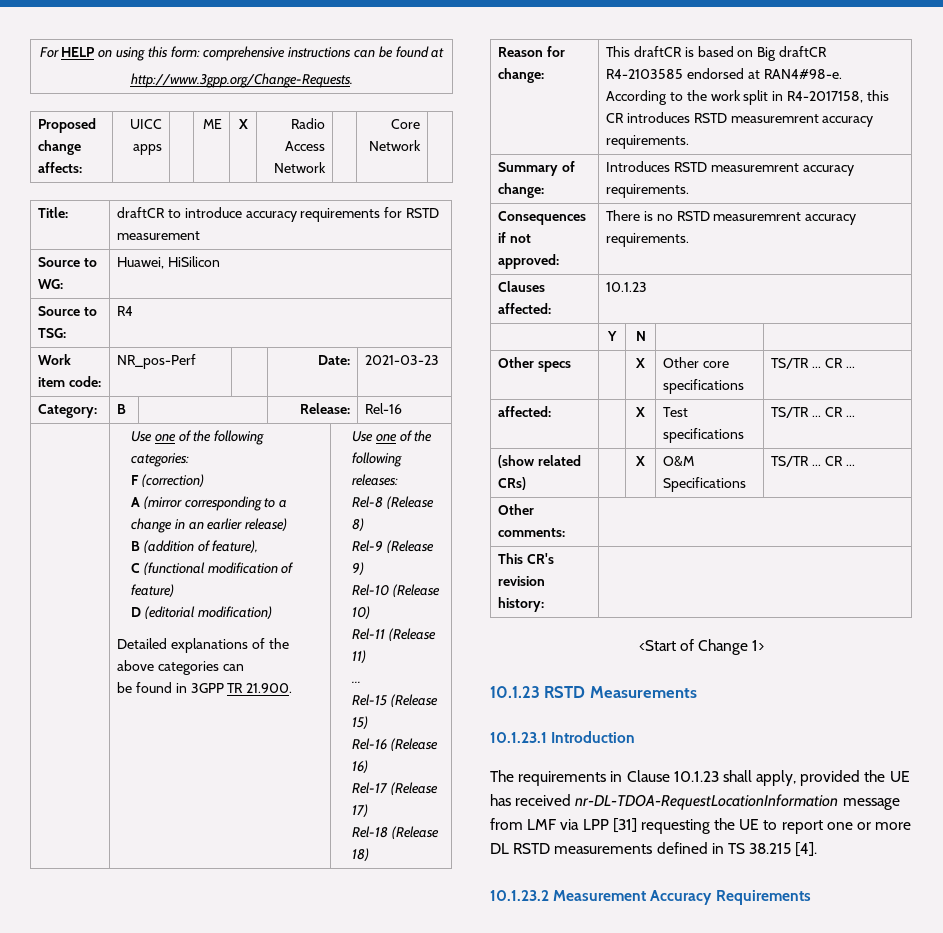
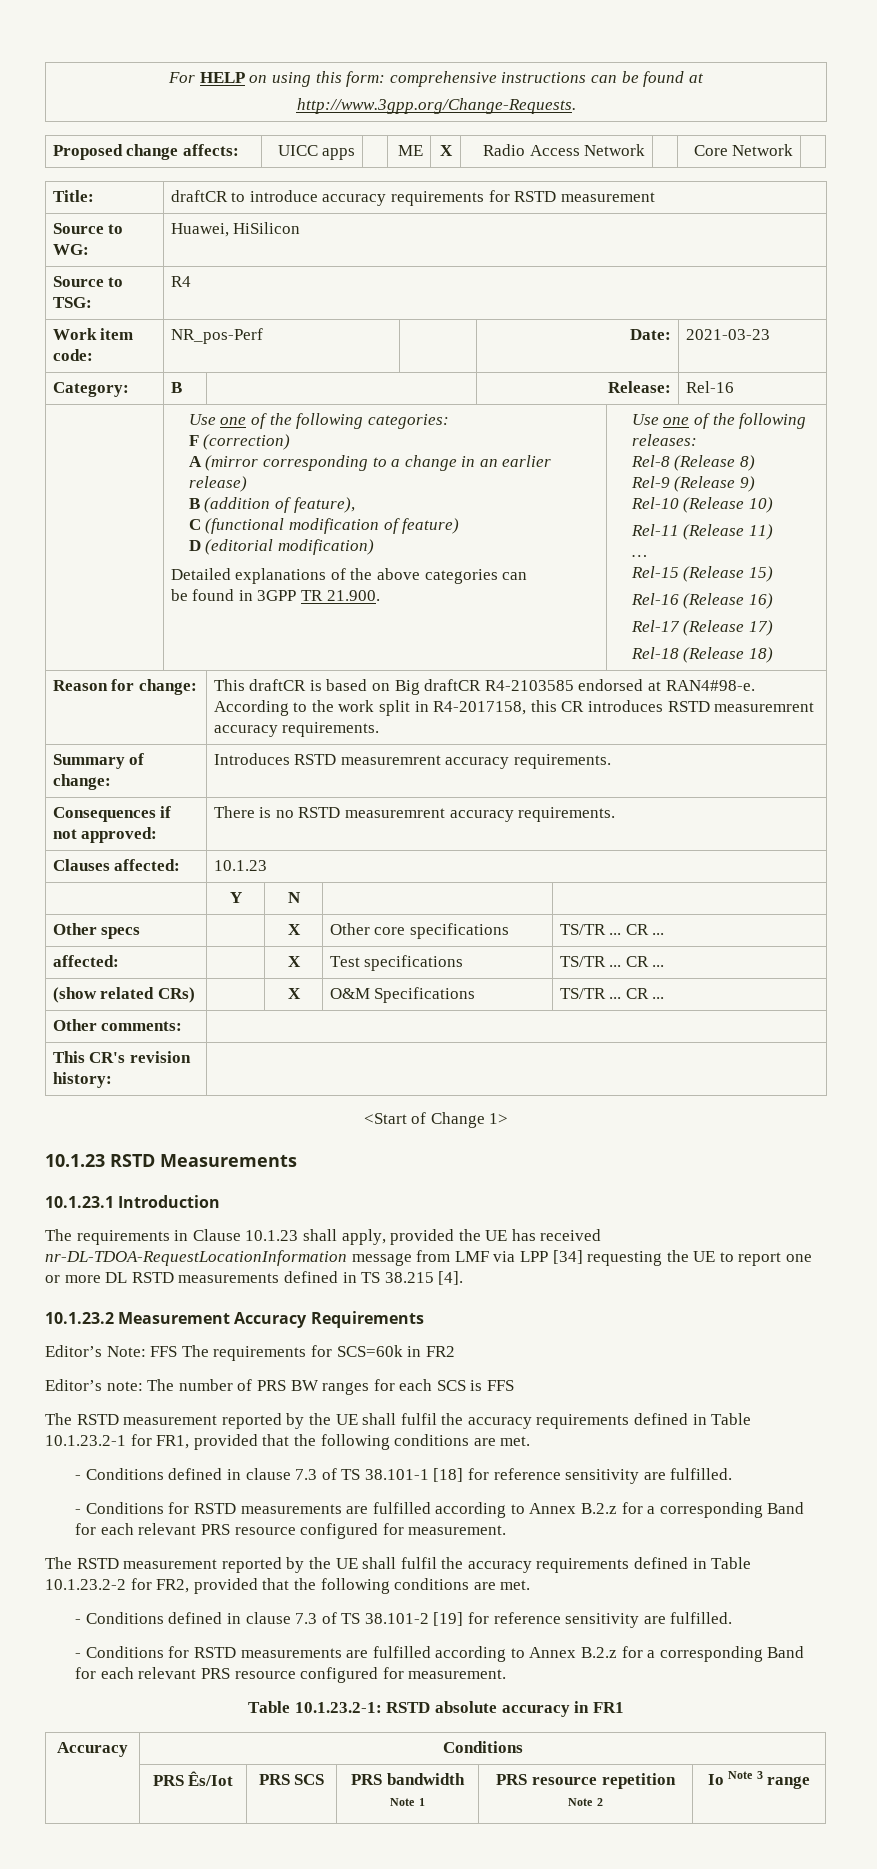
[612,818,637,833] [31] -> [552,1250,583,1264] [34]
(811, 897) none -> [45,1345,455,1361] [45,1379,515,1395] [45,1413,752,1429] [45,1434,531,1450] [75,1468,733,1484] [75,1502,805,1518] [75,1523,507,1539] [45,1557,752,1573] [45,1578,531,1594] [75,1612,733,1628] [75,1646,805,1662] [75,1667,507,1683] [248,1701,624,1717] [57,1742,128,1757] [442,1741,523,1753] [152,1771,234,1786] [258,1774,325,1785] [351,1773,465,1785] [390,1798,425,1806] [496,1773,676,1789] [568,1798,603,1806] [707,1771,811,1789] // Editor’s Note: FFS The requirements for SCS=60k in FR2 // Editor’s note: The number of PRS BW ranges for each SCS is FFS // The RSTD measurement reported by the UE shall fulfil the accuracy requirements defined in Table 10.1.23.2-1 for FR1, provided that the following conditions are met. // - Conditions defined in clause 7.3 of TS 38.101-1 [18] for reference sensitivity are fulfilled. // - Conditions for RSTD measurements are fulfilled according to Annex B.2.z for a corresponding Band for each relevant PRS resource configured for measurement. // The RSTD measurement reported by the UE shall fulfil the accuracy requirements defined in Table 10.1.23.2-2 for FR2, provided that the following conditions are met. // - Conditions defined in clause 7.3 of TS 38.101-2 [19] for reference sensitivity are fulfilled. // - Conditions for RSTD measurements are fulfilled according to Annex B.2.z for a corresponding Band for each relevant PRS resource configured for measurement. // Table 10.1.23.2-1: RSTD absolute accuracy in FR1 // Accuracy | Conditions // | PRS Ês/Iot | PRS SCS | PRS bandwidth // Note 1 | PRS resource repetition // Note 2 | Io Note 3 range

